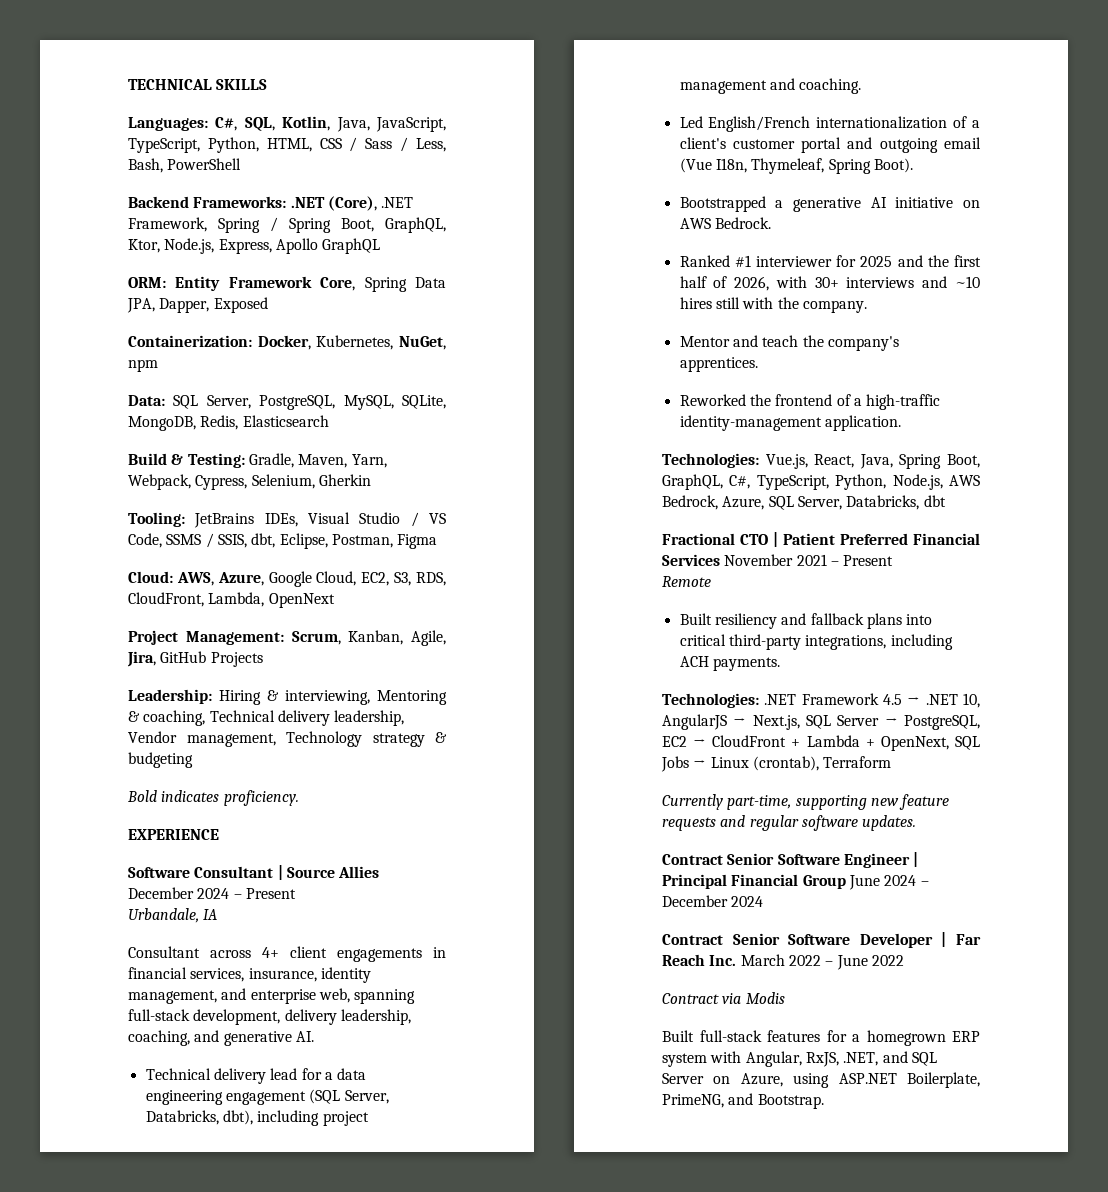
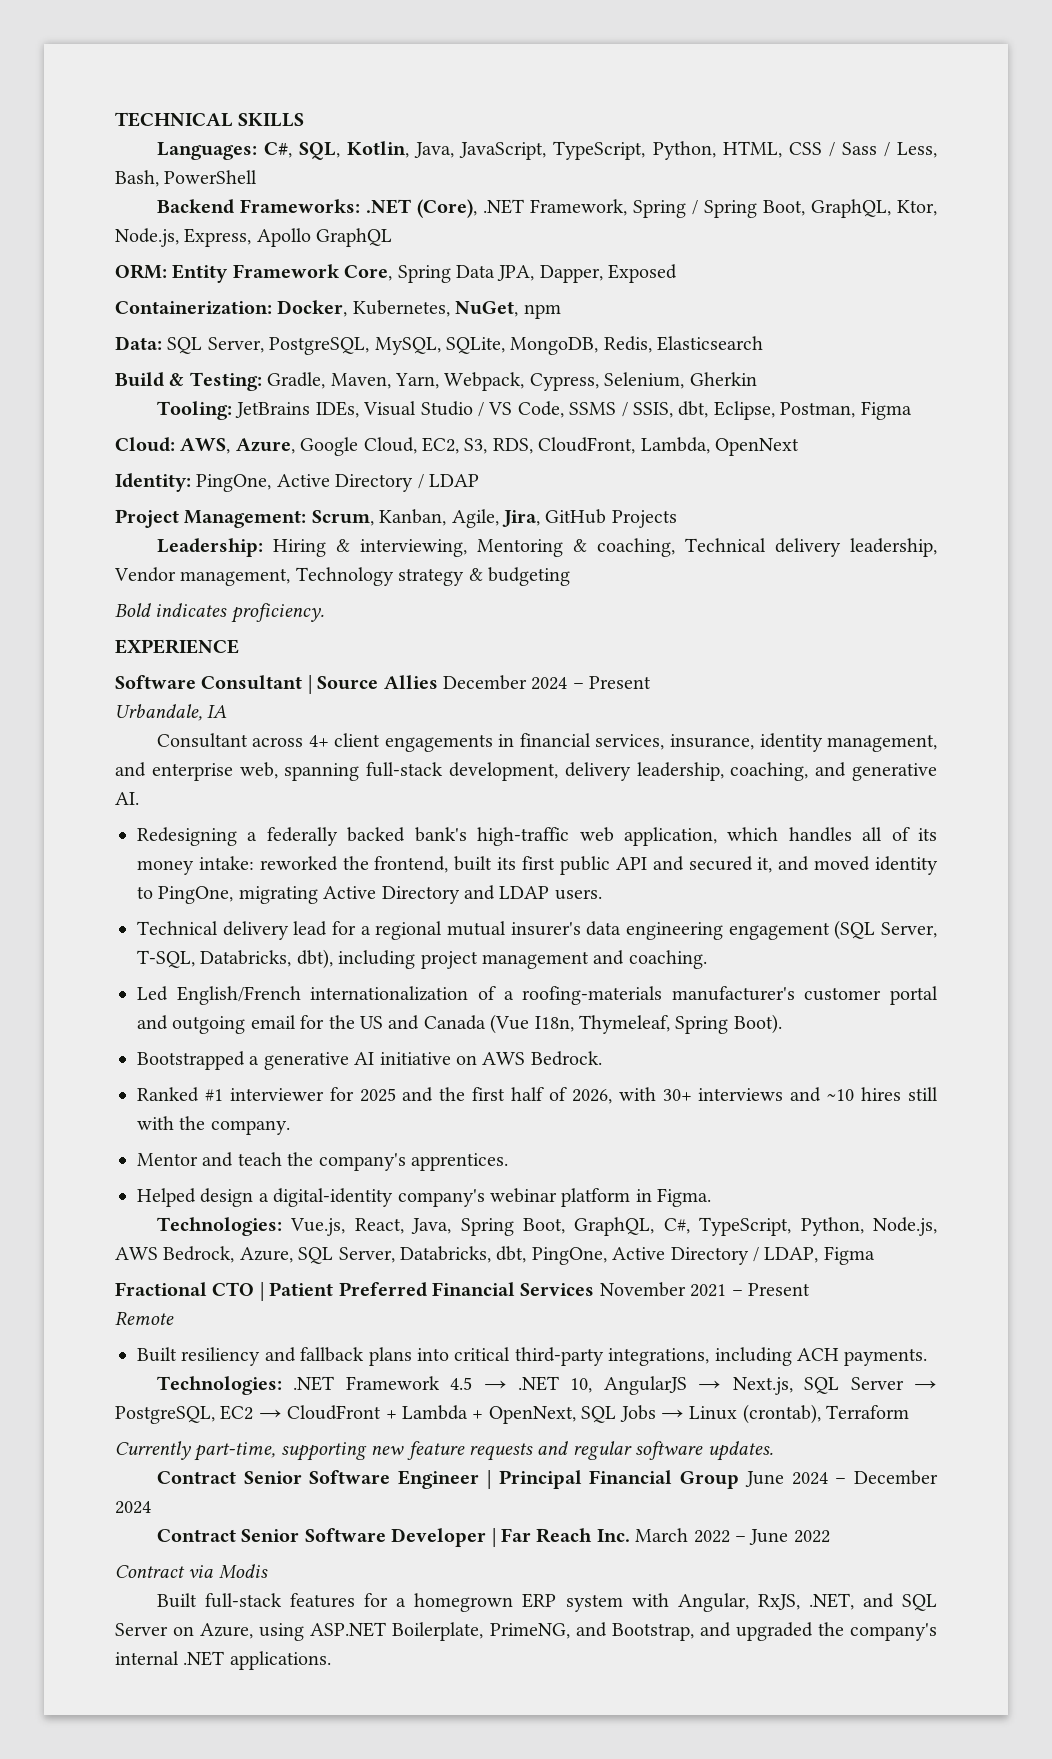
(335, 600) none -> [115,473,479,492] // Identity: PingOne, Active Directory / LDAP
(314, 1036) none -> [137,827,937,846] [137,856,939,875] [137,885,602,904] // Redesigning a federally backed bank's high-traffic web application, which handles all of its money intake: reworked the frontend, built its first public API and secured it, and moved identity to PingOne, migrating Active Directory and LDAP users.
(333, 1076) none -> [375,921,581,940] regional mutual insurer's
(389, 1097) none -> [137,950,195,968] T-SQL,
[679,137,726,149] client's -> [522,986,795,1005] roofing-materials manufacturer's
(981, 143) none -> [300,1015,486,1030] for the US and Canada
[679,394,941,410] [679,415,901,431] Reworked the frontend of a high-traffic identity-management application. -> [137,1188,712,1207] Helped design a digital-identity company's webinar platform in Figma.
[923,495,946,507] dbt -> [496,1246,875,1265] dbt, PingOne, Active Directory / LDAP, Figma
[757,1094,824,1109] Bootstrap. -> [611,1622,937,1641] [115,1651,331,1670] Bootstrap, and upgraded the company's internal .NET applications.

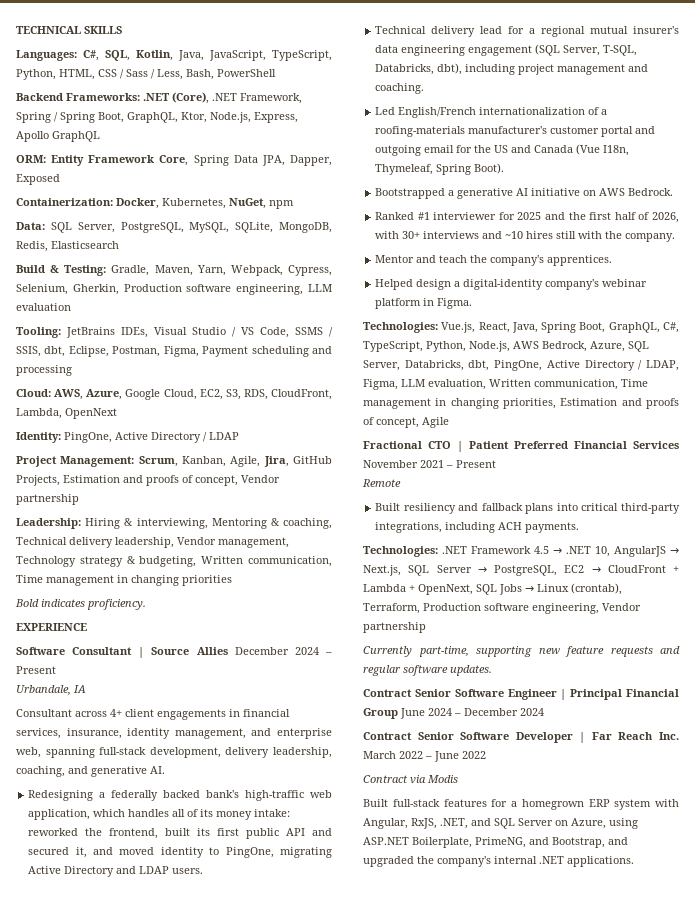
[689,372,757,386] Gherkin -> [72,284,333,295] [16,303,71,311] Gherkin, Production software engineering, LLM evaluation
[860,401,912,420] Figma -> [163,346,332,357] [16,365,72,376] Figma, Payment scheduling and processing
[611,510,677,528] Projects -> [16,475,280,486] [16,494,79,505] Projects, Estimation and proofs of concept, Vendor partnership
[487,567,570,586] budgeting -> [139,556,332,567] [16,575,232,586] budgeting, Written communication, Time management in changing priorities
[823,1246,875,1265] Figma -> [363,379,648,390] [363,398,679,409] [363,417,449,428] Figma, LLM evaluation, Written communication, Time management in changing priorities, Estimation and proofs of concept, Agile
[826,1405,910,1419] Terraform -> [363,603,641,614] [363,622,426,633] Terraform, Production software engineering, Vendor partnership

